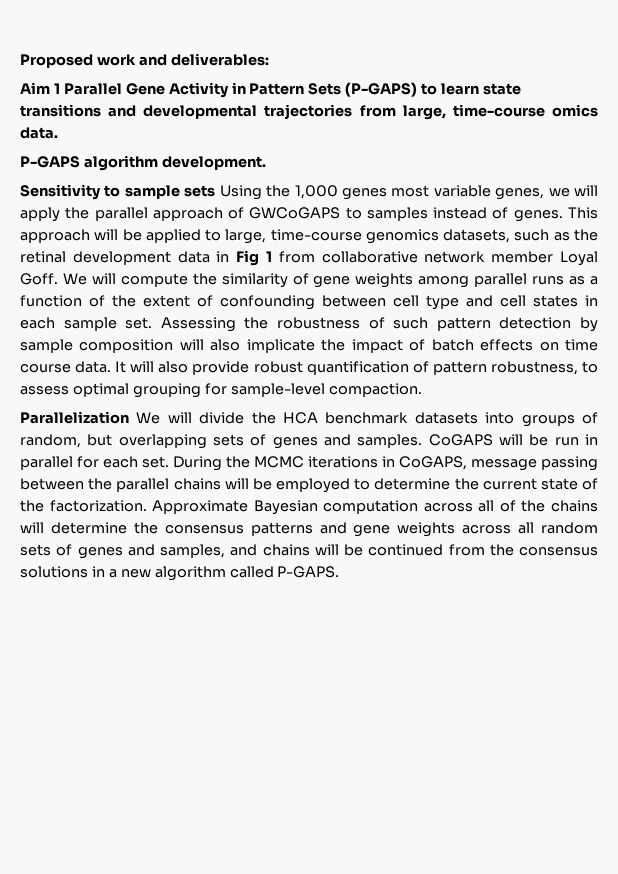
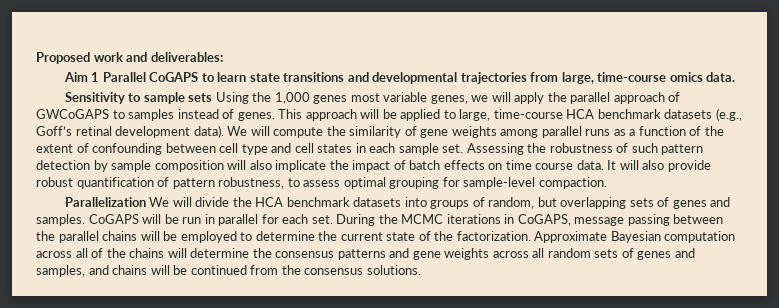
[125,82,418,98] Gene Activity in Pattern Sets (P-GAPS) -> [149,72,199,82] CoGAPS
[20,155,266,171] // P-GAPS algorithm development. -> (736, 77) none
[365,229,598,244] [20,250,598,266] [20,273,58,285] genomics datasets, such as the retinal development data in Fig 1 from collaborative network member Loyal Goff. -> [566,108,742,121] [36,125,224,138] HCA benchmark datasets (e.g., Goff’s retinal development data).
[20,566,340,581] solutions in a new algorithm called P-GAPS. -> [366,265,421,275] solutions.

